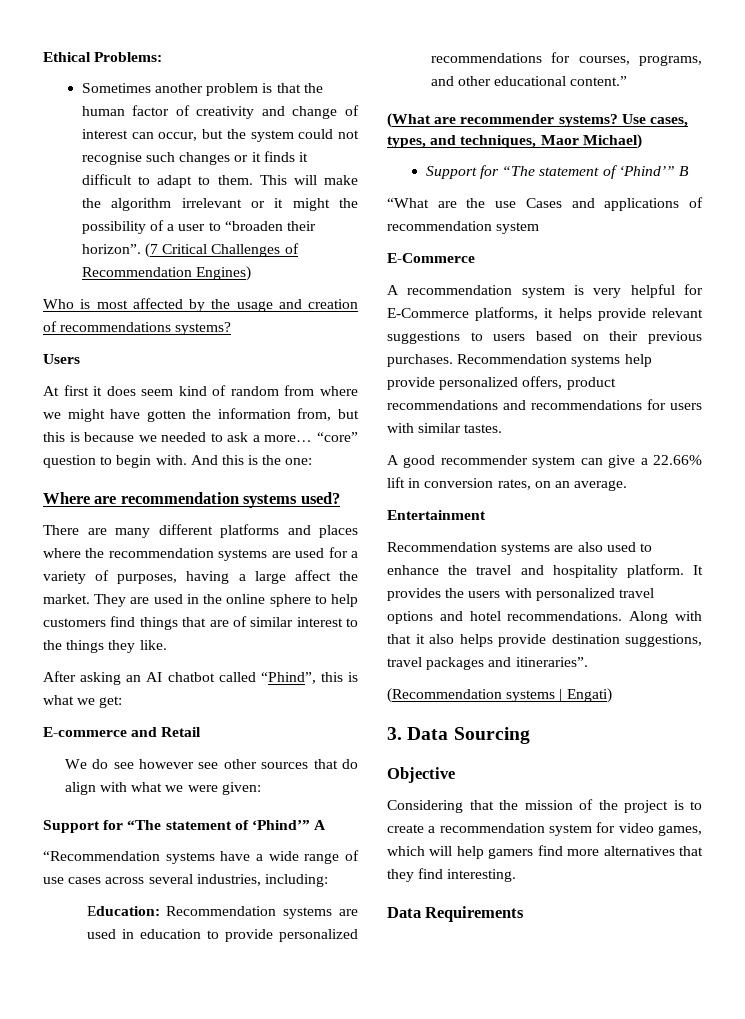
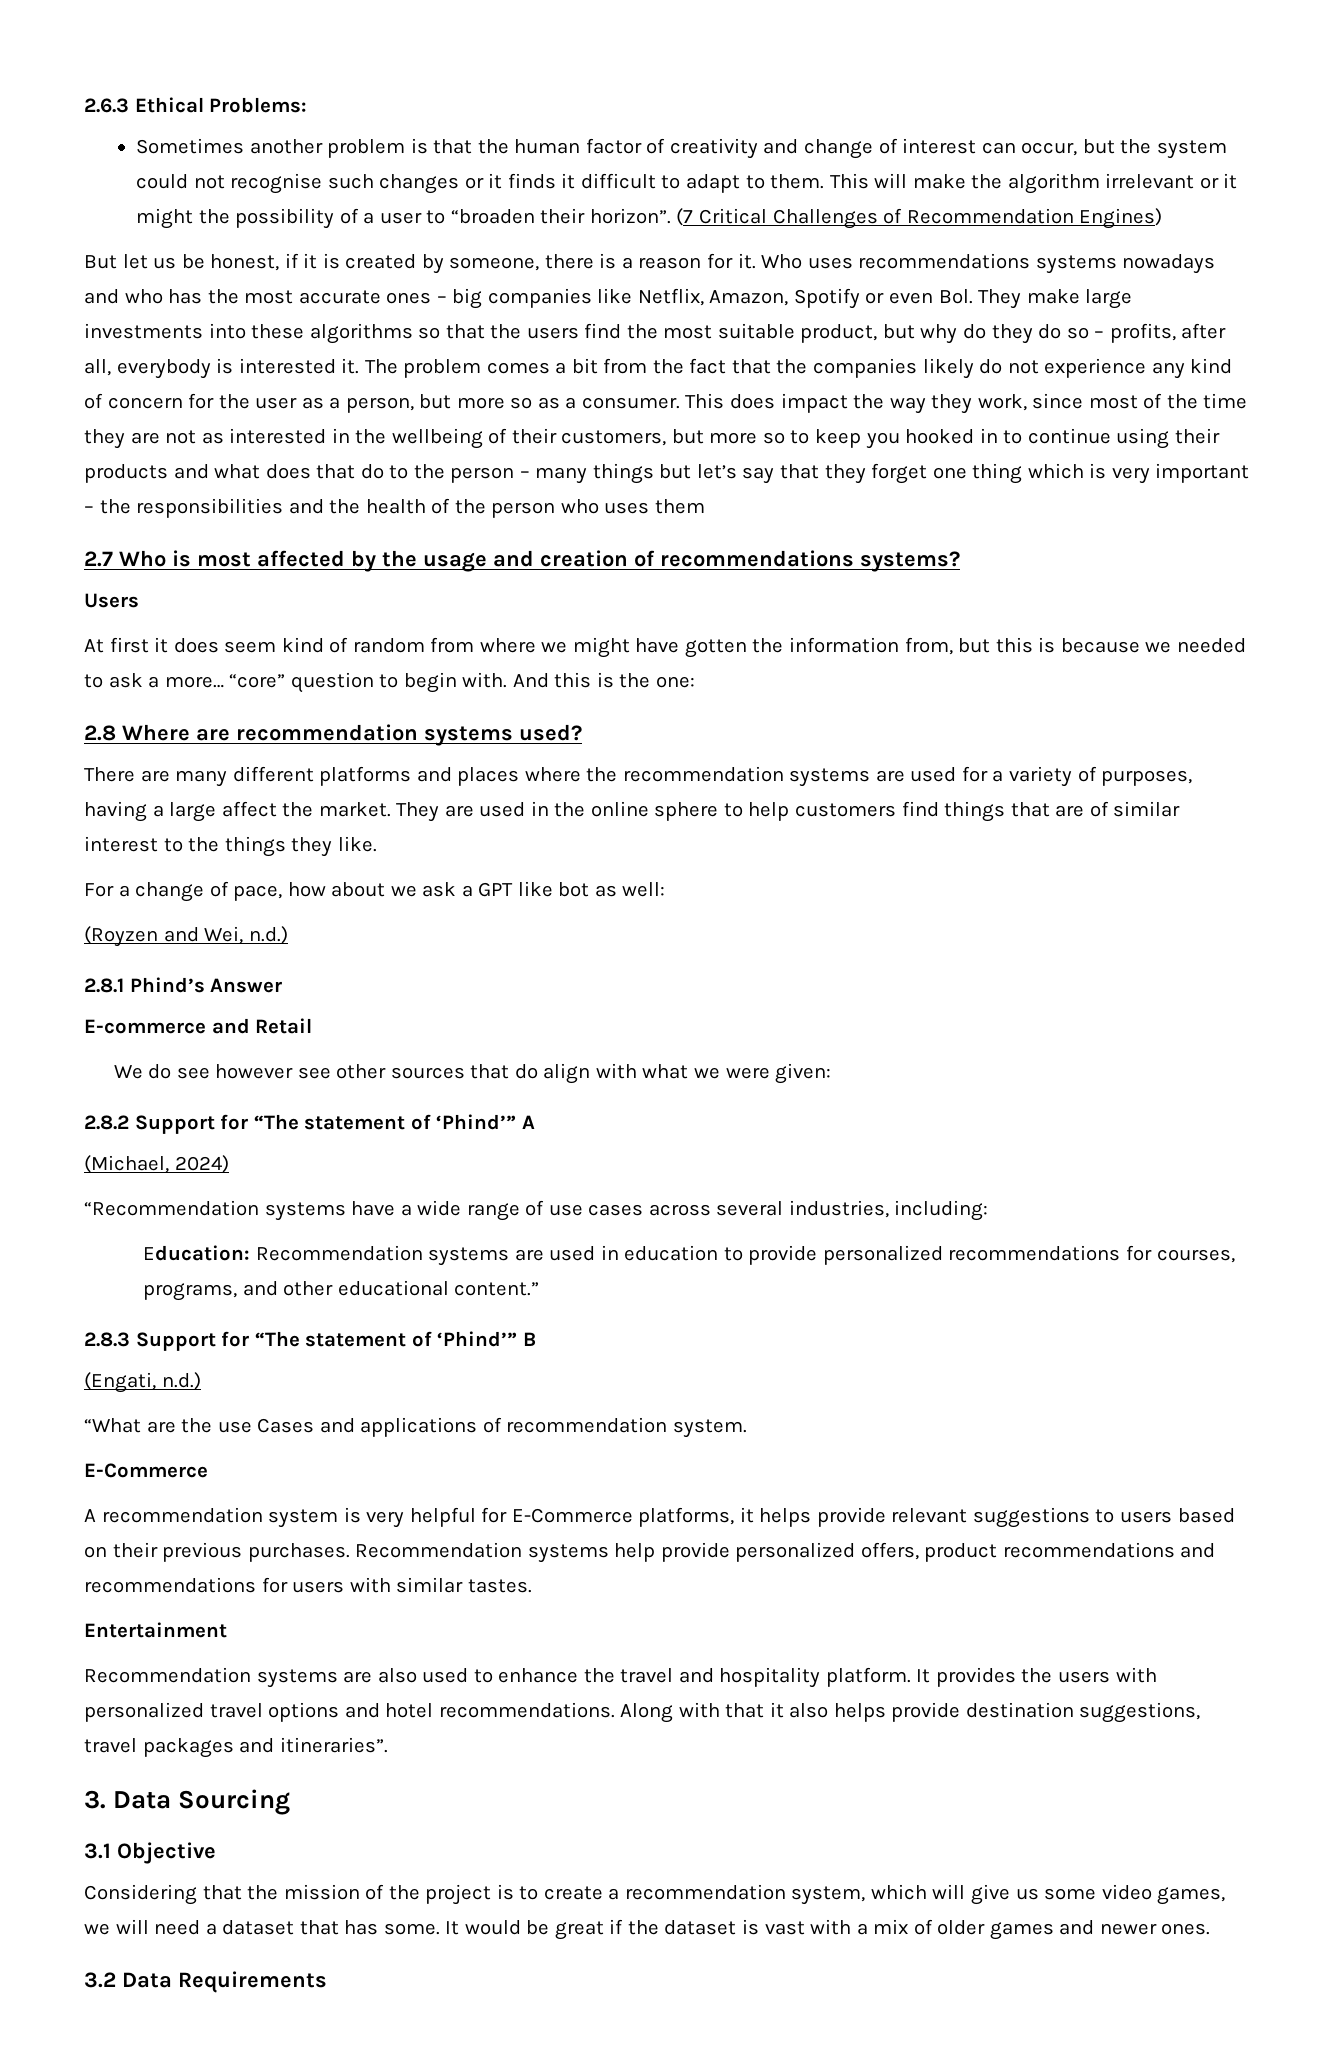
(43, 57) none -> [84,98,129,113] 2.6.3
(252, 273) none -> [84,253,1216,274] [84,288,1133,309] [84,323,1227,344] [84,358,1233,379] [84,393,1248,414] [84,428,1220,449] [84,463,1250,484] [84,498,705,518] [84,551,113,567] But let us be honest, if it is created by someone, there is a reason for it. Who uses recommendations systems nowadays and who has the most accurate ones – big companies like Netflix, Amazon, Spotify or even Bol. They make large investments into these algorithms so that the users find the most suitable product, but why do they do so – profits, after all, everybody is interested it. The problem comes a bit from the fact that the companies likely do not experience any kind of concern for the user as a person, but more so as a consumer. This does impact the way they work, since most of the time they are not as interested in the wellbeing of their customers, but more so to keep you hooked in to continue using their products and what does that do to the person – many things but let’s say that they forget one thing which is very important – the responsibilities and the health of the person who uses them // 2.7
(313, 461) none -> [84,725,116,741] 2.8
[43,671,358,685] [43,695,123,708] After asking an AI chatbot called “Phind”, this is what we get: -> [84,881,666,902] [84,926,288,947] [84,977,283,993] For a change of pace, how about we ask a GPT like bot as well: // (Royzen and Wei, n.d.) // 2.8.1 Phind’s Answer
(261, 788) none -> [84,1115,129,1130] 2.8.2
(327, 825) none -> [84,1155,229,1173] // (Michael, 2024)
[387,113,688,128] [387,134,642,149] (What are recommender systems? Use cases, types, and techniques, Maor Michael) // -> [84,1332,130,1347] 2.8.3
(689, 171) none -> [84,1372,201,1393] // (Engati, n.d.)
[496,222,540,234] system -> [672,1419,747,1438] system.
[387,455,702,468] [387,477,628,491] // A good recommender system can give a 22.66% lift in conversion rates, on an average. -> (532, 1586) none
[387,688,612,703] // (Recommendation systems | Engati) -> (388, 1745) none
(530, 735) none -> [84,1843,111,1859] 3.1
[549,822,702,836] [387,845,703,859] [387,868,517,882] system for video games, which will help gamers find more alternatives that they find interesting. // -> [791,1884,1226,1905] [84,1919,1211,1940] [84,1972,116,1988] system, which will give us some video games, we will need a dataset that has some. It would be great if the dataset is vast with a mix of older games and newer ones. // 3.2

